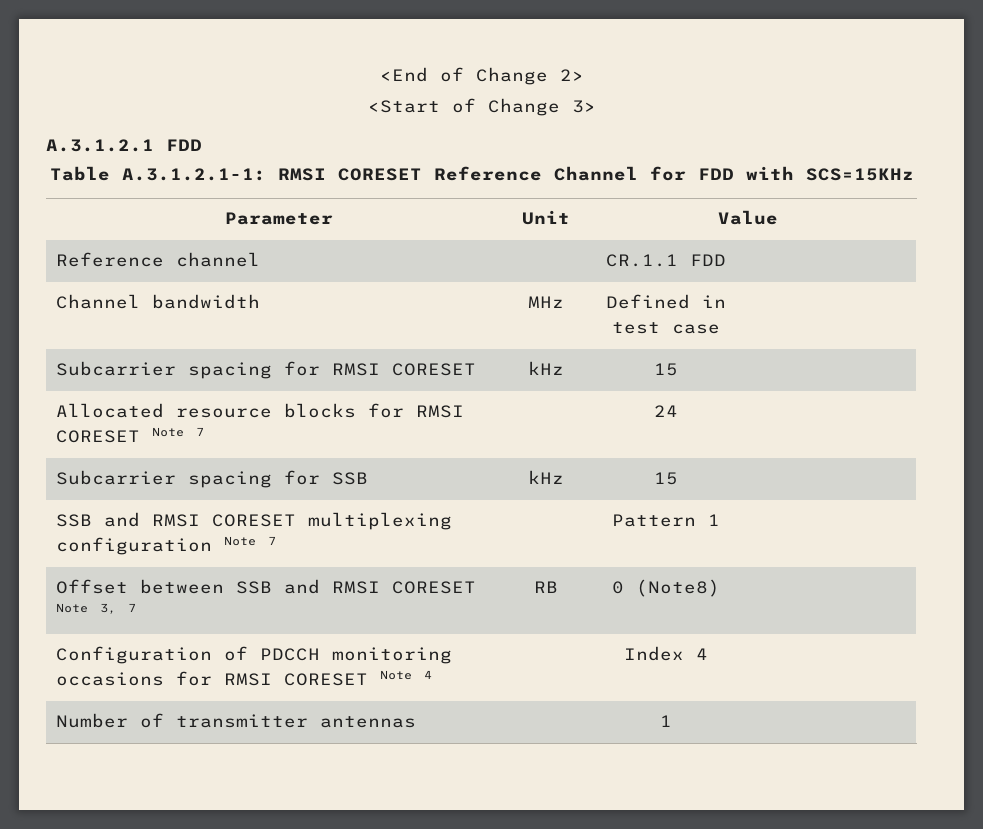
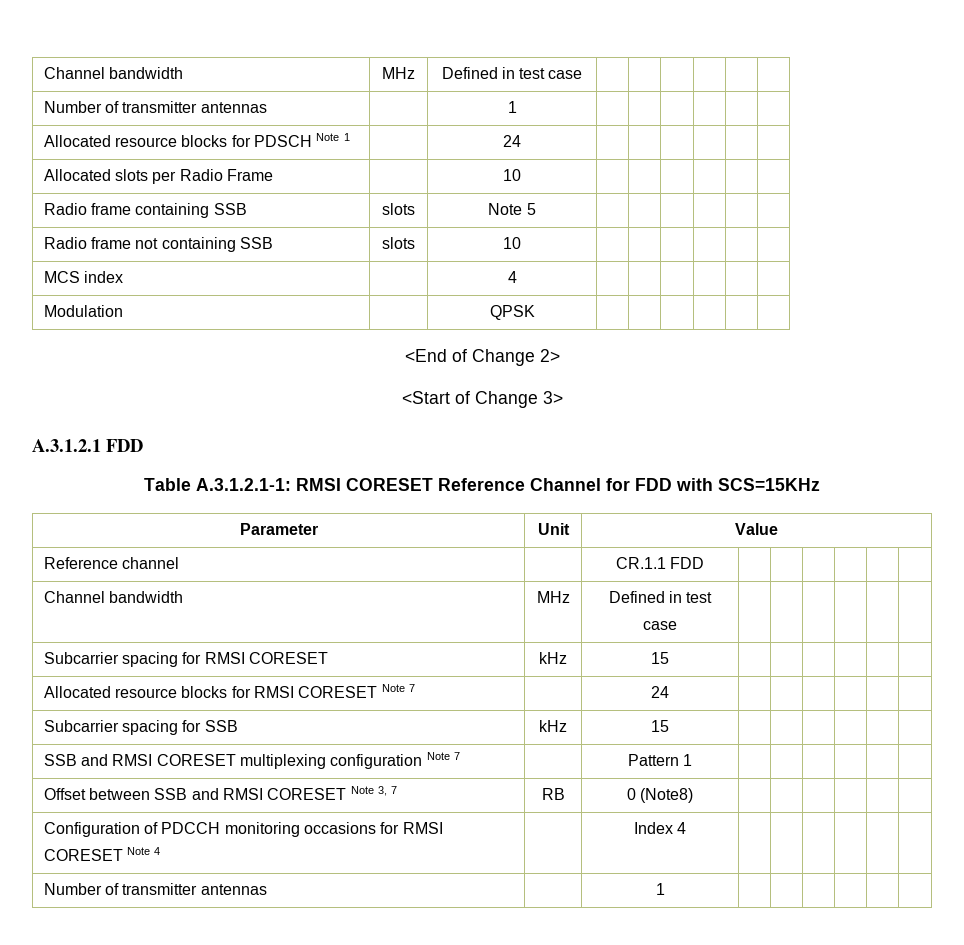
(379, 74) none -> [43,67,184,79] [382,67,415,79] [441,67,583,79] [43,101,267,113] [507,101,517,113] [43,133,350,147] [503,135,521,147] [43,169,273,184] [503,169,521,181] [43,203,247,218] [382,203,415,215] [488,203,536,215] [43,237,273,252] [382,237,415,249] [503,237,521,249] [43,271,124,283] [507,271,517,283] [43,305,123,317] [489,305,535,320] Channel bandwidth | MHz | Defined in test case | | | | | | // Number of transmitter antennas | | 1 | | | | | | // Allocated resource blocks for PDSCH Note 1 | | 24 | | | | | | // Allocated slots per Radio Frame | | 10 | | | | | | // Radio frame containing SSB | slots | Note 5 | | | | | | // Radio frame not containing SSB | slots | 10 | | | | | | // MCS index | | 4 | | | | | | // Modulation | | QPSK | | | | | | //

